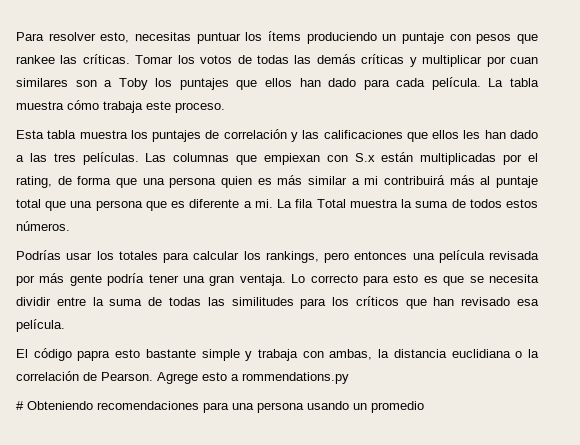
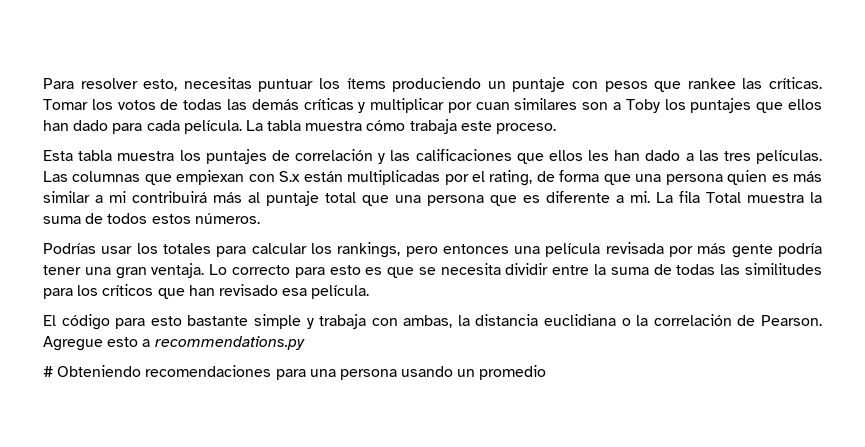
[77,350,111,361] papra -> [115,318,146,329] para
[157,372,198,384] Agrege -> [43,336,103,351] Agregue
[242,372,349,384] rommendations.py -> [154,336,305,350] recommendations.py

